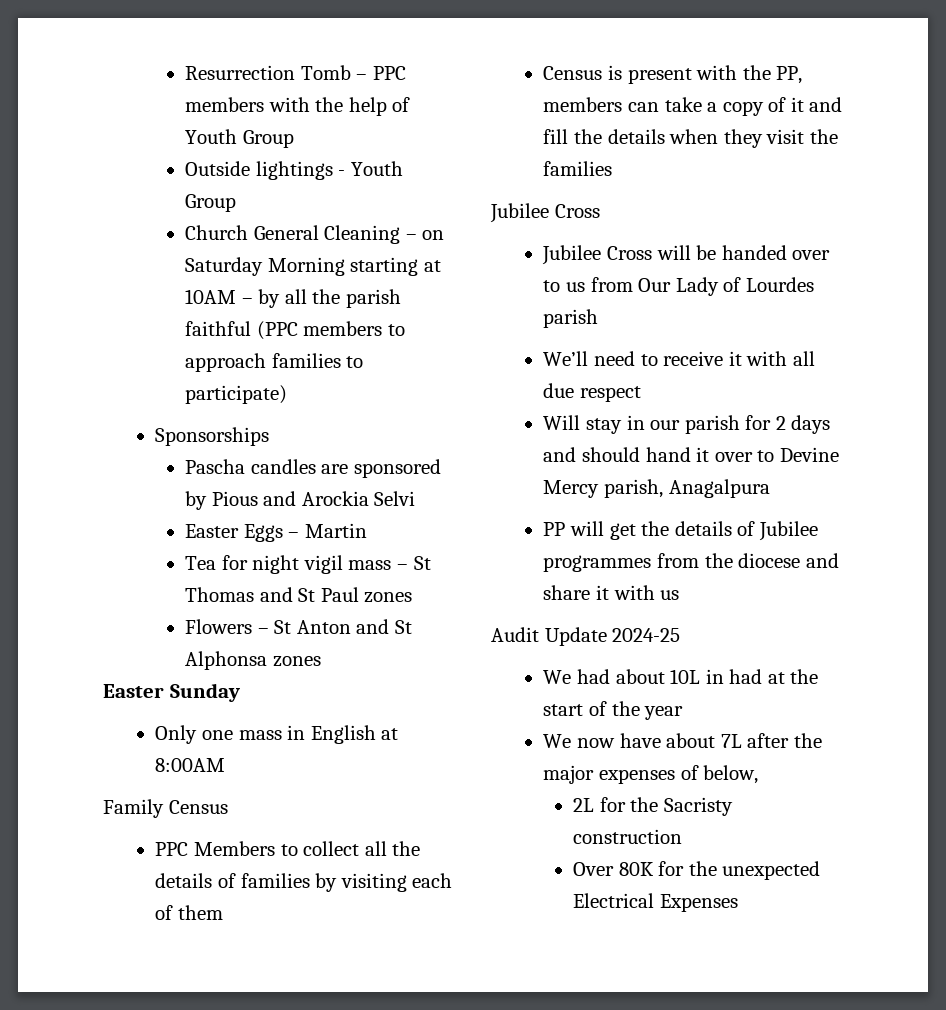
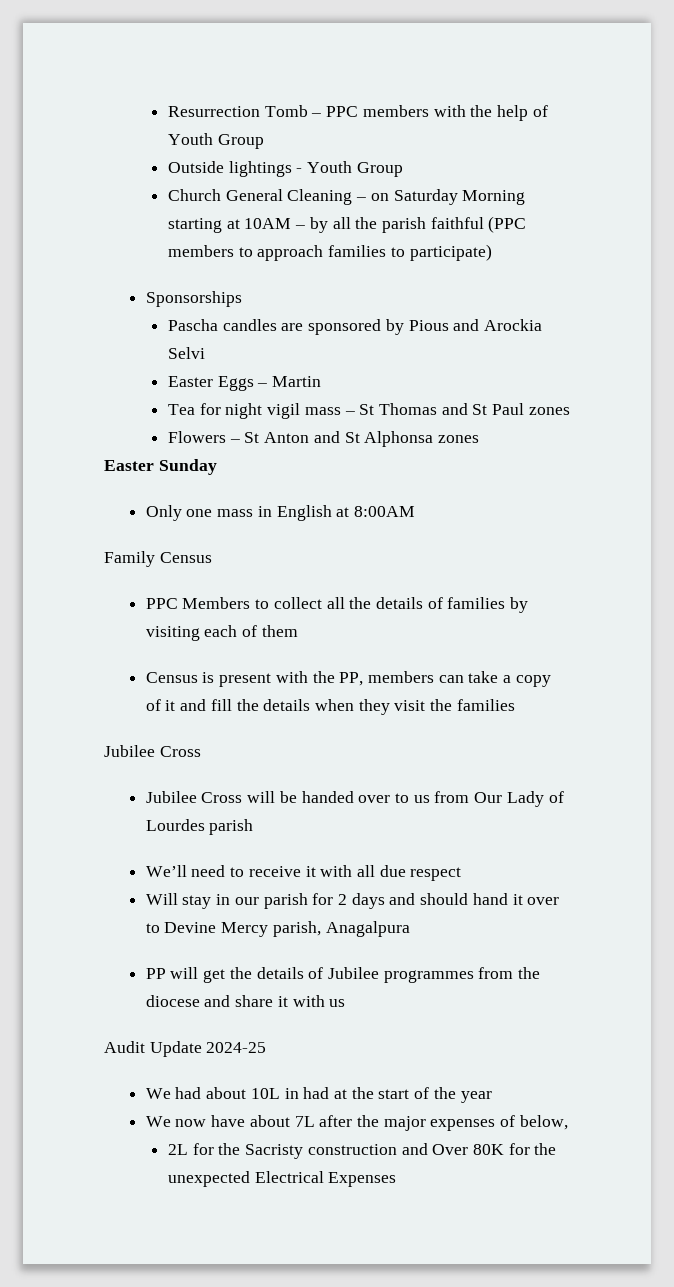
(683, 836) // -> [401,1143,428,1155] and

